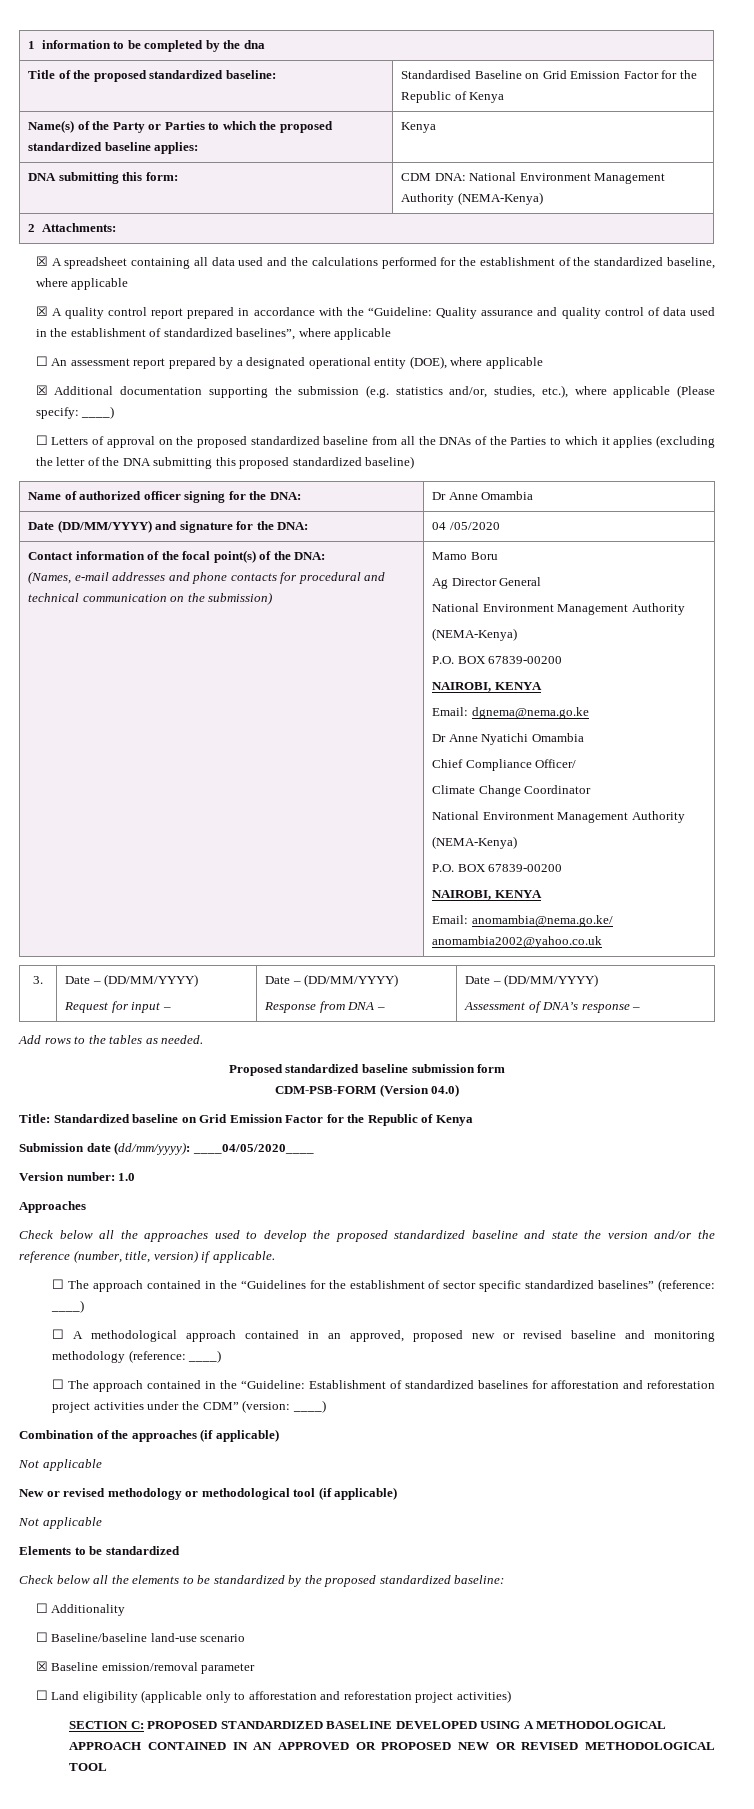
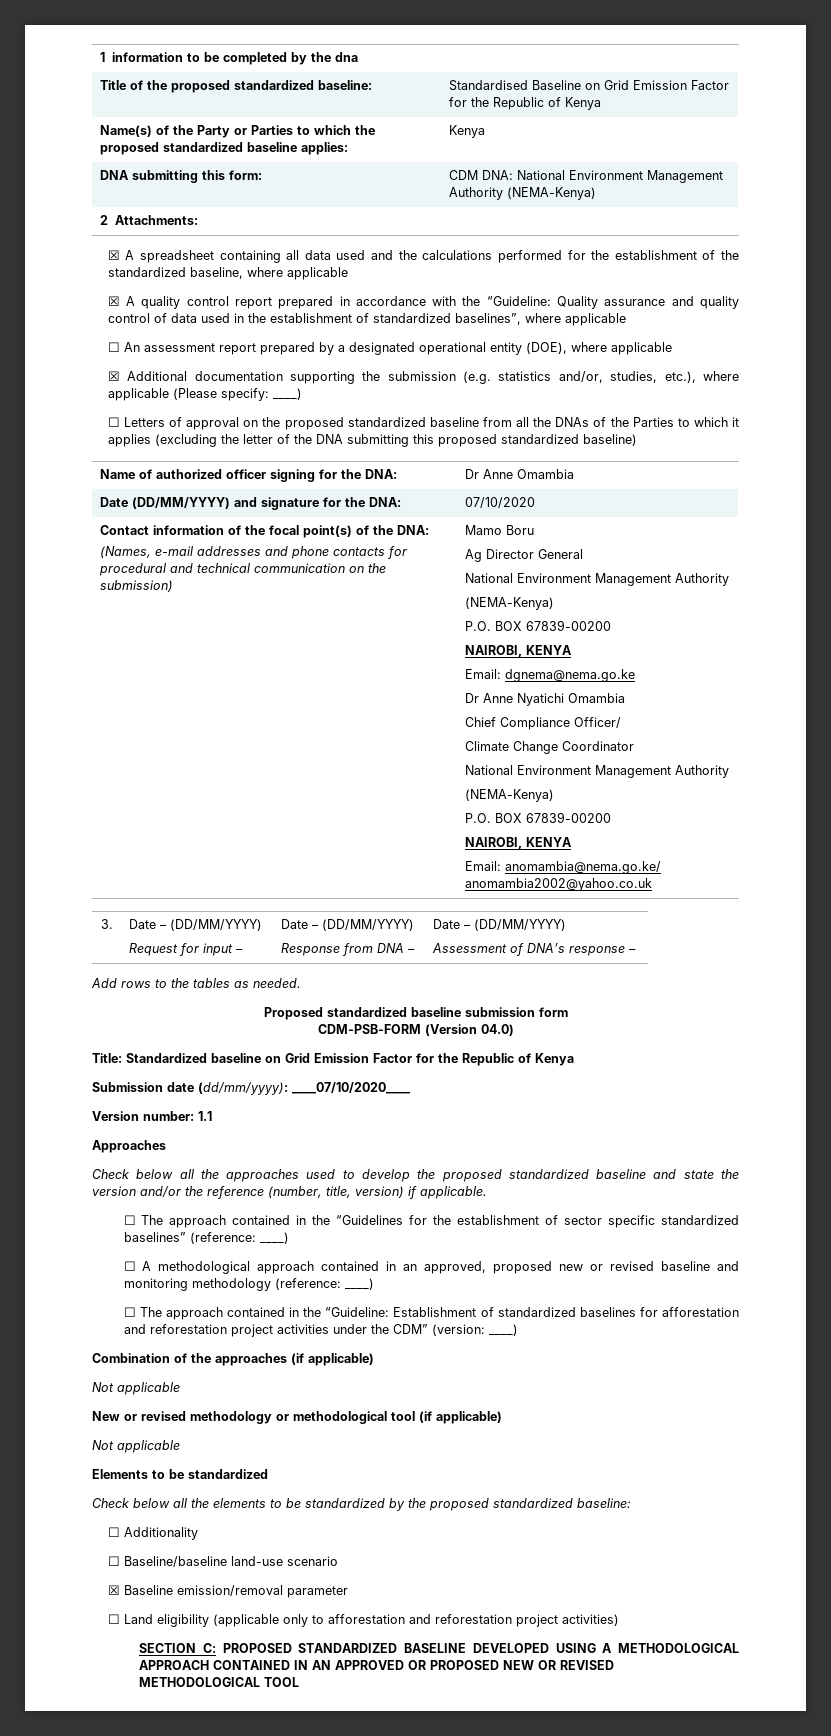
[432,522,500,530] 04 /05/2020 -> [465,497,536,508] 07/10/2020
[192,1144,314,1154] ____04/05/2020____ -> [292,1082,410,1094] ____07/10/2020____
[118,1173,136,1181] 1.0 -> [198,1111,212,1121] 1.1

